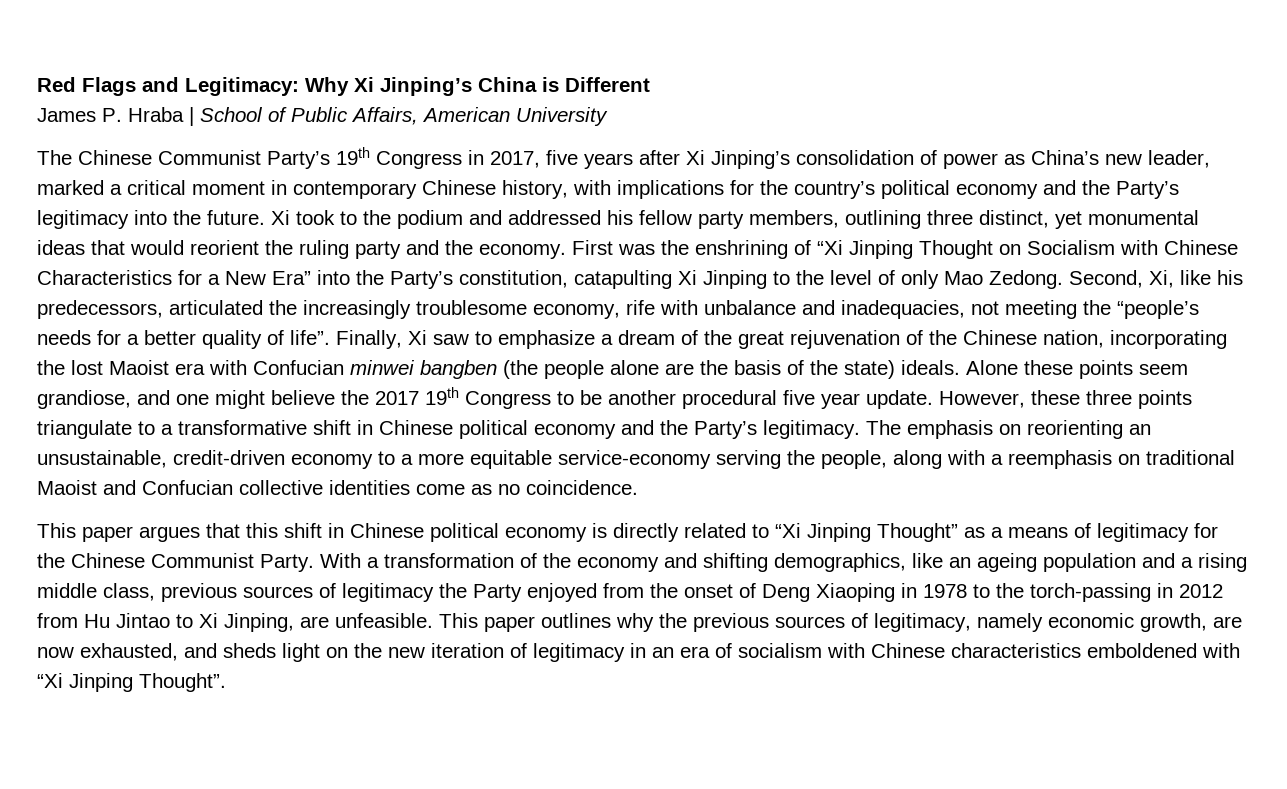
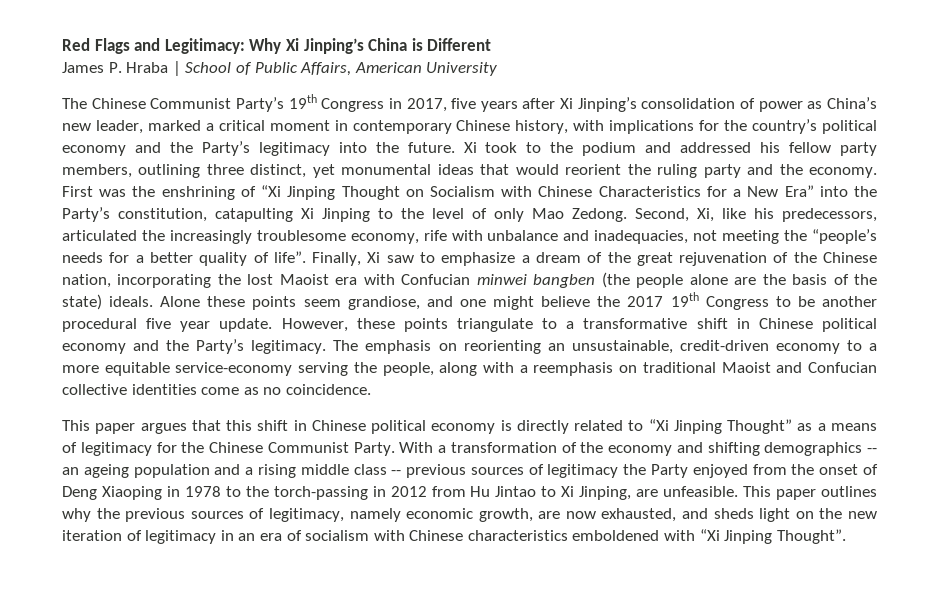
[1086,390,1132,405] three -> (395, 323) none
[774,553,943,572] demographics, like -> [764,442,877,456] demographics --
[103,583,155,601] class, -> [353,464,402,475] class --

